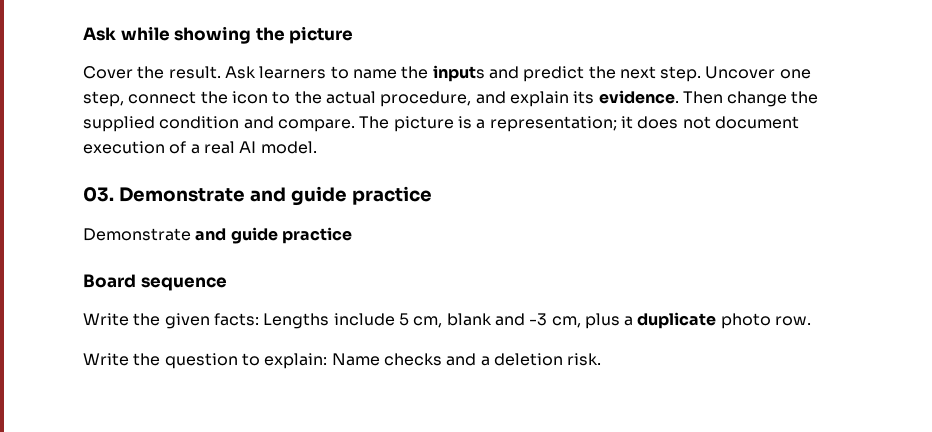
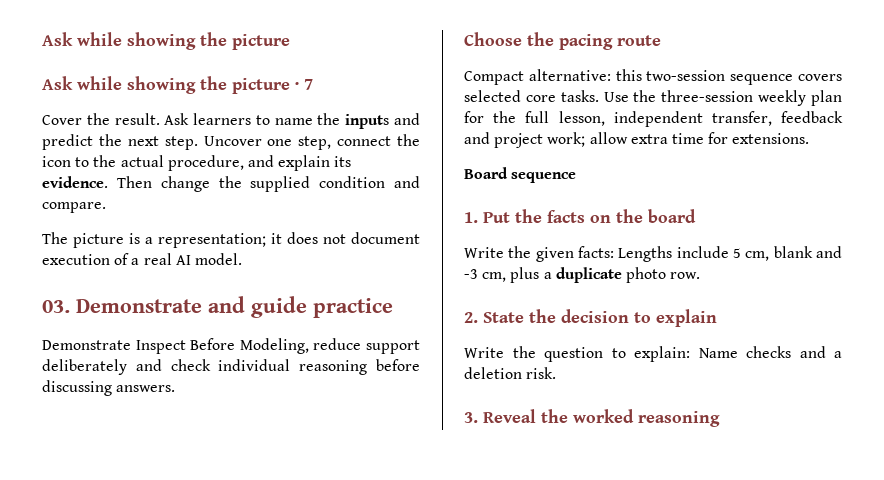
[83,26,354,44] Ask while showing the picture -> [42,32,290,50] [42,76,313,94] Ask while showing the picture // Ask while showing the picture · 7
(355, 125) none -> (106, 207) //
[195,227,352,244] [83,274,227,291] and guide practice // Board sequence -> [135,338,420,354] [42,359,420,375] [42,380,176,396] [464,32,661,50] [464,69,842,85] [464,90,842,106] [464,111,843,127] [464,132,810,148] [464,167,577,183] [464,209,696,223] Inspect Before Modeling, reduce support deliberately and check individual reasoning before discussing answers. // Choose the pacing route // Compact alternative: this two-session sequence covers selected core tasks. Use the three-session weekly plan for the full lesson, independent transfer, feedback and project work; allow extra time for extensions. // Board sequence // 1. Put the facts on the board
(812, 321) none -> [464,309,717,327] // 2. State the decision to explain
(602, 359) none -> [464,409,720,427] // 3. Reveal the worked reasoning

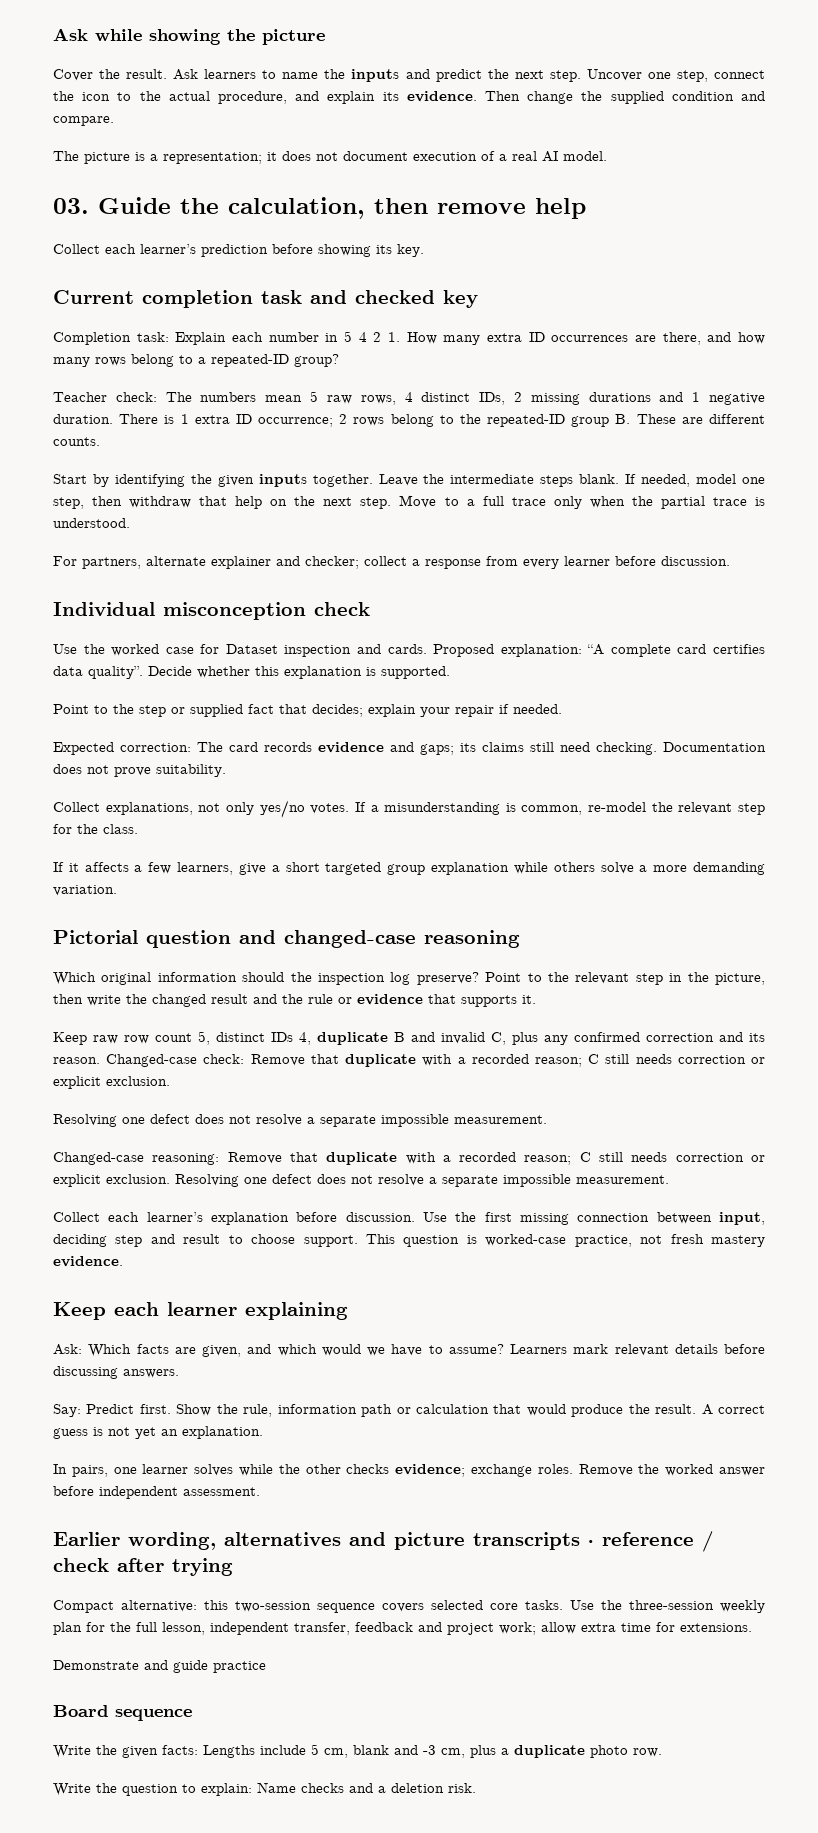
[42,32,290,50] [42,76,313,94] Ask while showing the picture // Ask while showing the picture · 7 -> [53,28,325,45] Ask while showing the picture
[76,296,393,318] [42,338,420,354] [42,359,420,375] [42,380,176,396] [464,32,661,50] Demonstrate and guide practice // Demonstrate Inspect Before Modeling, reduce support deliberately and check individual reasoning before discussing answers. // Choose the pacing route -> [98,197,586,219] [53,244,424,257] [53,290,478,308] [53,331,765,345] [53,354,339,367] [53,391,765,405] [53,414,765,427] [53,437,100,446] [53,474,765,487] [53,495,765,509] [53,518,130,528] [53,556,730,569] [53,602,370,620] [53,644,765,657] [53,666,450,679] [53,704,562,717] [53,742,766,755] [53,764,226,777] [53,800,765,818] [53,824,138,834] [53,862,766,875] [53,885,117,896] [53,930,520,948] [53,972,765,985] [53,994,536,1007] [53,1031,765,1045] [53,1054,765,1067] [53,1076,170,1089] [53,1114,547,1127] [53,1152,765,1165] [53,1174,669,1187] [53,1212,766,1225] [53,1234,766,1247] [53,1256,123,1267] [53,1302,348,1320] [53,1344,765,1357] [53,1366,179,1379] [53,1404,765,1417] [53,1426,263,1439] [53,1464,765,1477] [53,1486,260,1499] [53,1531,714,1552] [53,1558,233,1576] Guide the calculation, then remove help // Collect each learner’s prediction before showing its key. // Current completion task and checked key // Completion task: Explain each number in 5 4 2 1. How many extra ID occurrences are there, and how many rows belong to a repeated-ID group? // Teacher check: The numbers mean 5 raw rows, 4 distinct IDs, 2 missing durations and 1 negative duration. There is 1 extra ID occurrence; 2 rows belong to the repeated-ID group B. These are different counts. // Start by identifying the given inputs together. Leave the intermediate steps blank. If needed, model one step, then withdraw that help on the next step. Move to a full trace only when the partial trace is understood. // For partners, alternate explainer and checker; collect a response from every learner before discussion. // Individual misconception check // Use the worked case for Dataset inspection and cards. Proposed explanation: “A complete card certifies data quality”. Decide whether this explanation is supported. // Point to the step or supplied fact that decides; explain your repair if needed. // Expected correction: The card records evidence and gaps; its claims still need checking. Documentation does not prove suitability. // Collect explanations, not only yes/no votes. If a misunderstanding is common, re-model the relevant step for the class. // If it affects a few learners, give a short targeted group explanation while others solve a more demanding variation. // Pictorial question and changed-case reasoning // Which original information should the inspection log preserve? Point to the relevant step in the picture, then write the changed result and the rule or evidence that supports it. // Keep raw row count 5, distinct IDs 4, duplicate B and invalid C, plus any confirmed correction and its reason. Changed-case check: Remove that duplicate with a recorded reason; C still needs correction or explicit exclusion. // Resolving one defect does not resolve a separate impossible measurement. // Changed-case reasoning: Remove that duplicate with a recorded reason; C still needs correction or explicit exclusion. Resolving one defect does not resolve a separate impossible measurement. // Collect each learner’s explanation before discussion. Use the first missing connection between input, deciding step and result to choose support. This question is worked-case practice, not fresh mastery evidence. // Keep each learner explaining // Ask: Which facts are given, and which would we have to assume? Learners mark relevant details before discussing answers. // Say: Predict first. Show the rule, information path or calculation that would produce the result. A correct guess is not yet an explanation. // In pairs, one learner solves while the other checks evidence; exchange roles. Remove the worked answer before independent assessment. // Earlier wording, alternatives and picture transcripts · reference / check after trying
[464,167,577,183] [464,209,696,223] Board sequence // 1. Put the facts on the board -> [53,1660,266,1673] [53,1705,192,1721] Demonstrate and guide practice // Board sequence
[464,309,717,327] // 2. State the decision to explain -> (662, 1752) none
[464,409,720,427] // 3. Reveal the worked reasoning -> (476, 1788) none

